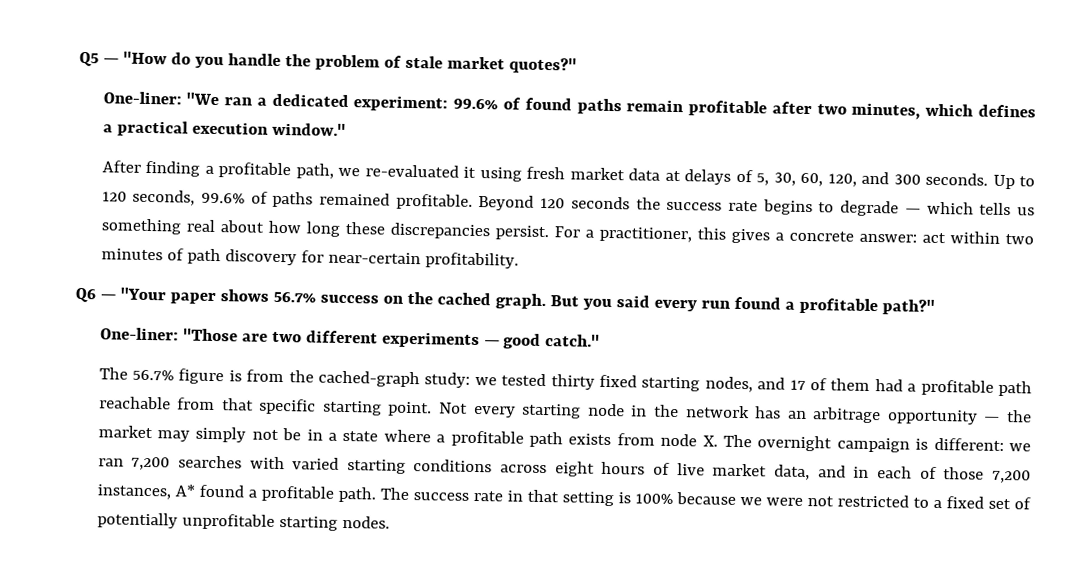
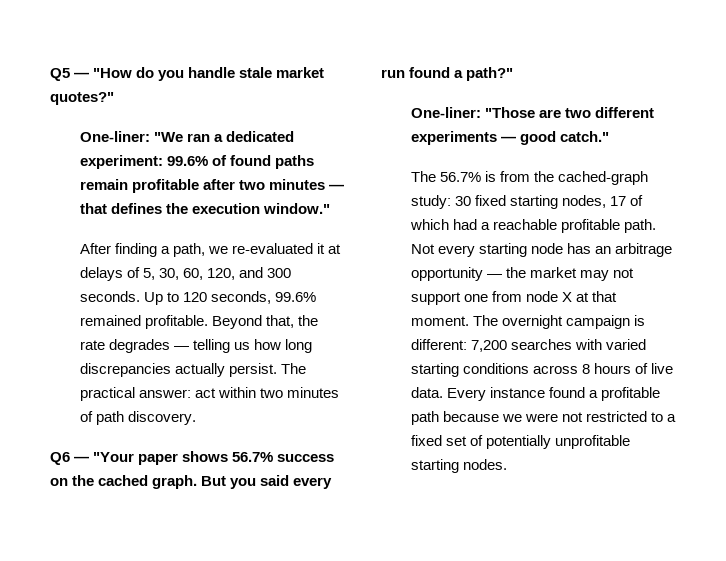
[284,54,402,71] the problem of -> (236, 72) none
[851,102,1037,120] [102,120,189,137] minutes, which defines a practical -> [268,179,344,190] [79,203,188,214] minutes — that defines the
[218,162,292,179] profitable -> (170, 250) none
[479,166,661,182] using fresh market data -> (325, 248) none
[250,191,314,208] of paths -> (316, 297) none
[540,196,1036,217] [100,218,854,244] 120 seconds the success rate begins to degrade — which tells us something real about how long these discrepancies persist. For a practitioner, this gives a concrete -> [265,315,318,328] [79,339,312,353] [79,363,306,377] [79,387,135,401] that, the rate degrades — telling us how long discrepancies actually persist. The practical
[224,249,519,269] discovery for near-certain profitability. -> [127,411,196,425] discovery.
[798,297,878,315] profitable -> (464, 74) none
[178,368,225,385] figure -> (481, 177) none
[474,373,595,390] we tested thirty -> [454,196,471,206] 30
[757,377,786,390] and -> (606, 201) none
[830,378,871,391] them -> [409,219,449,230] which
[920,379,1032,397] [98,396,433,417] profitable path reachable from that specific starting point. -> [492,219,656,233] reachable profitable path.
[631,404,750,419] in the network -> (563, 248) none
[195,426,718,448] simply not be in a state where a profitable path exists from node X. -> [612,268,634,278] [410,291,617,305] [410,316,469,326] not support one from node X at that moment.
[1008,443,1031,452] [97,458,124,467] we ran -> (467, 344) none
[554,461,595,477] eight -> [581,364,590,374] 8
[712,463,1032,484] [96,484,673,507] market data, and in each of those 7,200 instances, A* found a profitable path. The success rate in that setting is 100% -> [410,387,660,401] [410,411,439,425] data. Every instance found a profitable path

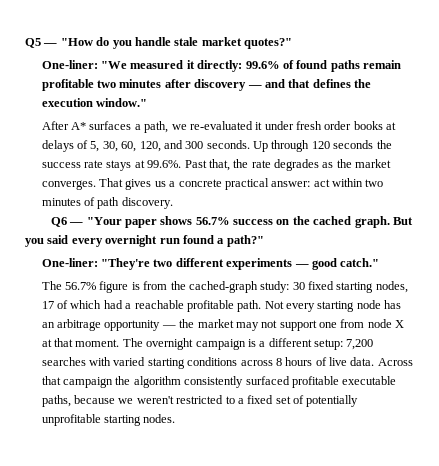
[186,131,294,142] [79,155,163,169] ran a dedicated experiment: -> [130,60,243,72] measured it directly:
[202,179,344,190] after two minutes — -> [97,79,285,91] two minutes after discovery — and
[114,243,157,257] finding -> [71,121,132,130] A* surfaces
(325, 248) none -> [264,121,383,130] under fresh order books
[166,291,316,304] [79,315,318,329] [79,339,312,353] [79,363,306,377] to 120 seconds, 99.6% remained profitable. Beyond that, the rate degrades — telling us how long discrepancies actually persist. The -> [271,140,392,152] [41,159,392,171] [41,178,222,190] through 120 seconds the success rate stays at 99.6%. Past that, the rate degrades as the market converges. That gives us a concrete
(333, 483) none -> [105,235,158,247] overnight
[484,107,561,118] "Those are -> [101,258,151,270] "They're
(481, 177) none -> [99,281,129,293] figure
[410,339,467,350] different: -> [259,338,344,350] a different setup:
[446,387,660,401] [410,411,583,425] Every instance found a profitable path because we were not -> [377,358,413,366] [41,376,397,388] [41,395,174,407] Across that campaign the algorithm consistently surfaced profitable executable paths, because we weren't

